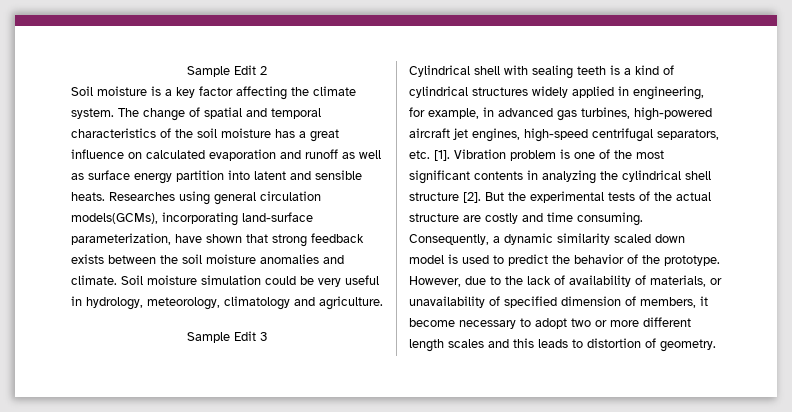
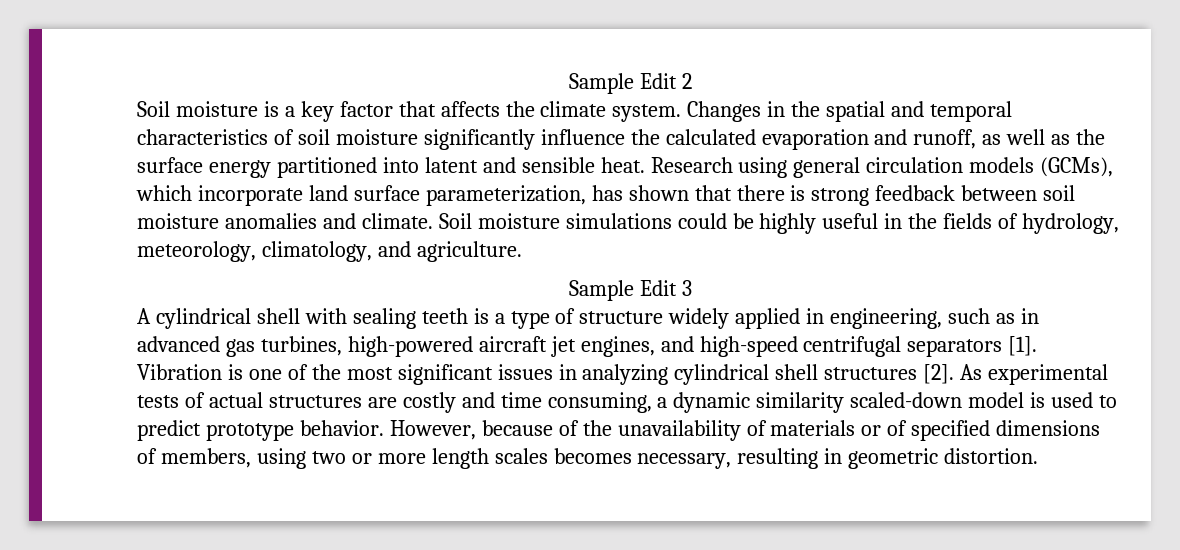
[236,86,287,100] affecting -> [398,101,500,117] that affects
[118,107,200,121] The change of -> [687,101,821,122] Changes in the
[175,128,339,142] [71,149,142,159] the soil moisture has a great influence on -> [297,129,660,150] soil moisture significantly influence the
[305,149,338,159] runoff -> [913,129,977,149] runoff,
(84, 176) none -> [1076,129,1106,145] the
[176,170,224,182] partition -> [276,157,377,178] partitioned
[71,192,175,201] heats. Researches -> [600,157,733,173] heat. Research
[71,212,313,226] [71,233,364,247] [71,254,178,264] models(GCMs), incorporating land-surface parameterization, have shown that strong feedback exists between the -> [969,157,1114,177] [136,185,1038,206] models (GCMs), which incorporate land surface parameterization, has shown that there is strong feedback between
[201,275,261,285] simulation -> [565,213,672,229] simulations
[318,278,341,287] very -> [759,213,817,234] highly
(82, 301) none -> [908,213,1019,229] the fields of
[224,296,290,310] climatology -> [261,241,372,262] climatology,
[409,65,470,77] Cylindrical -> [137,308,251,329] A cylindrical
[635,65,674,75] [409,86,528,98] kind of cylindrical structures -> [510,308,664,329] type of structure
[409,107,479,119] for example, -> [948,308,1016,324] such as
(520, 135) none -> [660,336,694,352] and
[657,129,719,140] [409,150,430,159] separators, etc. -> [907,339,1003,357] separators
[510,150,556,161] problem -> (222, 372) none
[474,171,523,180] contents -> [497,364,553,380] issues
[600,170,711,182] [409,191,711,203] [409,213,459,222] the cylindrical shell structure [2]. But the experimental tests of the actual structure -> [674,364,1109,385] [137,392,362,408] cylindrical shell structures [2]. As experimental tests of actual structures
[577,212,643,226] [409,234,489,245] consuming. Consequently, -> [547,392,652,413] consuming,
[614,234,685,243] scaled down -> [850,392,963,408] scaled-down
[552,254,720,266] [409,275,722,287] [409,296,708,308] [409,318,567,329] the behavior of the prototype. However, due to the lack of availability of materials, or unavailability of specified dimension of members, it become necessary to adopt -> [205,420,1101,441] [137,448,306,469] prototype behavior. However, because of the unavailability of materials or of specified dimensions of members, using
[643,317,691,327] different -> (426, 458) none
[488,338,716,352] and this leads to distortion of geometry. -> [553,448,1039,469] becomes necessary, resulting in geometric distortion.

